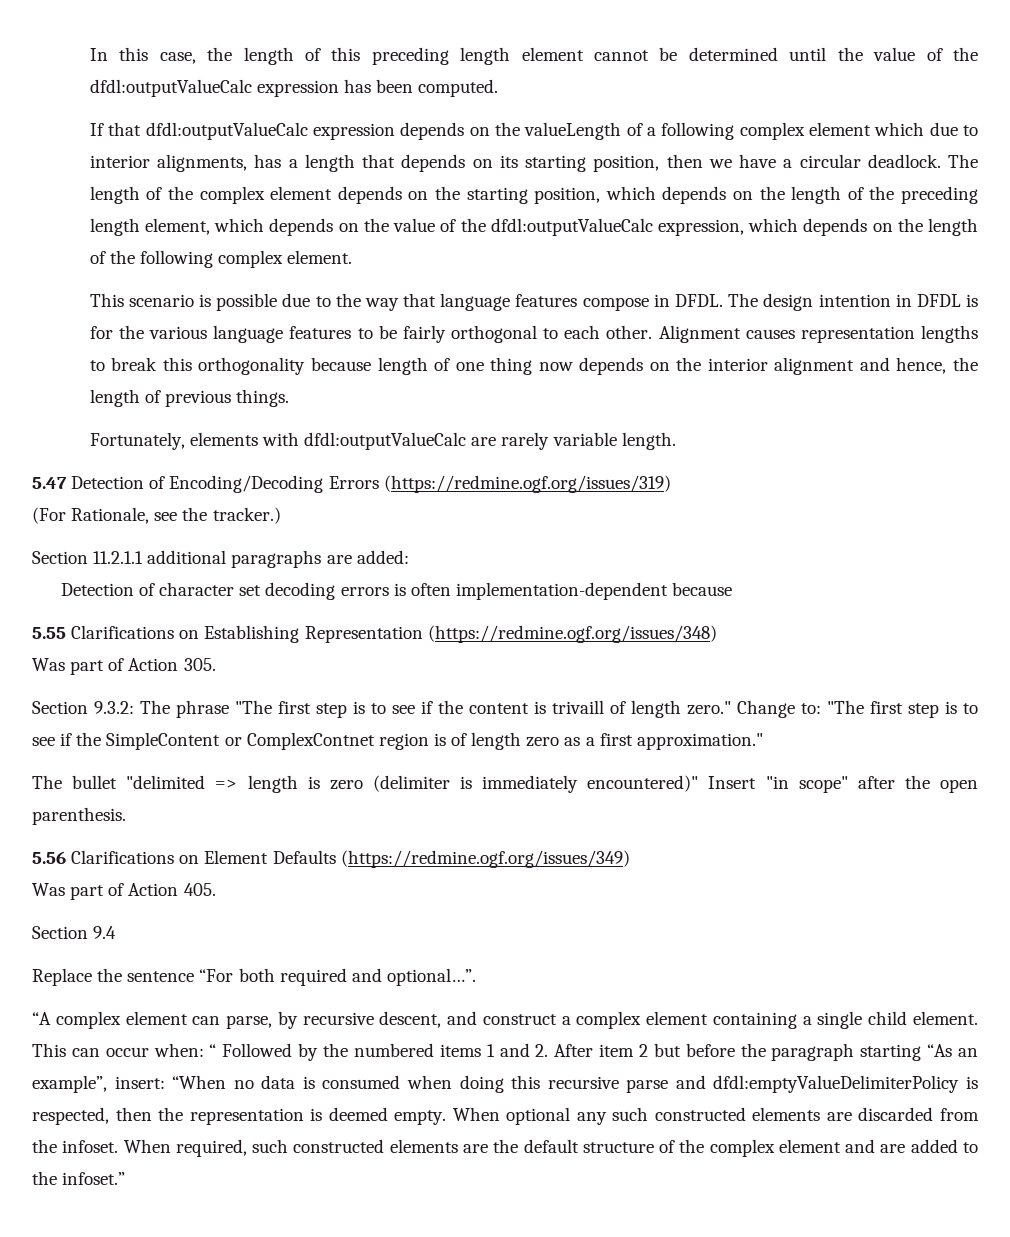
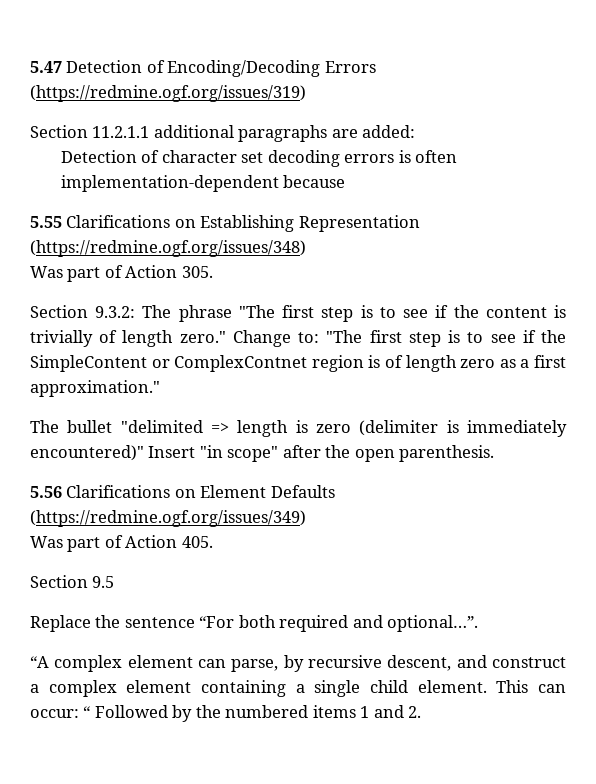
[89,47,979,65] [89,79,499,97] [89,122,978,140] [89,154,979,172] [89,186,978,204] [89,218,978,236] [89,250,353,268] [89,293,978,311] [89,325,978,343] [89,357,979,375] [89,389,290,407] [89,432,676,450] In this case, the length of this preceding length element cannot be determined until the value of the dfdl:outputValueCalc expression has been computed. // If that dfdl:outputValueCalc expression depends on the valueLength of a following complex element which due to interior alignments, has a length that depends on its starting position, then we have a circular deadlock. The length of the complex element depends on the starting position, which depends on the length of the preceding length element, which depends on the value of the dfdl:outputValueCalc expression, which depends on the length of the following complex element. // This scenario is possible due to the way that language features compose in DFDL. The design intention in DFDL is for the various language features to be fairly orthogonal to each other. Alignment causes representation lengths to break this orthogonality because length of one thing now depends on the interior alignment and hence, the length of previous things. // Fortunately, elements with dfdl:outputValueCalc are rarely variable length. // -> (30, 67) none
[32,507,281,524] // (For Rationale, see the tracker.) -> (306, 93) none
[552,700,604,714] trivaill -> [30,330,93,347] trivially
[93,926,117,939] 9.4 -> [92,576,115,588] 9.5
[105,1043,204,1057] occur when: -> [30,709,79,718] occur:
[554,1043,979,1061] [32,1075,978,1093] [32,1107,979,1125] [32,1139,979,1157] [32,1171,126,1185] After item 2 but before the paragraph starting “As an example”, insert: “When no data is consumed when doing this recursive parse and dfdl:emptyValueDelimiterPolicy is respected, then the representation is deemed empty. When optional any such constructed elements are discarded from the infoset. When required, such constructed elements are the default structure of the complex element and are added to the infoset.” -> (422, 712) none

